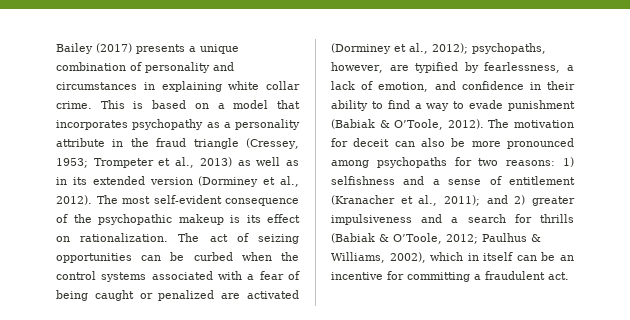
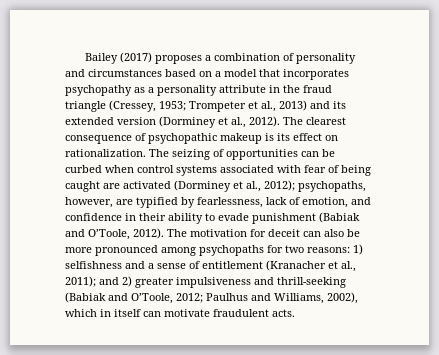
[136,44,239,54] presents a unique -> [155,55,212,64] proposes a
[143,81,300,92] [56,100,144,109] in explaining white collar crime. This is -> (162, 73) none
[237,157,299,166] [56,177,67,185] as well as in -> [310,101,330,109] and
[122,195,222,204] most self-evident -> [306,117,346,125] clearest
[73,214,92,223] the -> (146, 137) none
[209,233,299,244] act of seizing -> [172,149,224,160] seizing of
[281,252,299,261] the -> (134, 169) none
[247,274,255,280] a -> (301, 169) none
[139,290,215,301] or penalized -> (100, 186) none
[567,65,574,71] a -> (263, 202) none
[387,100,465,111] find a way to -> (215, 217) none
[379,120,390,128] & -> [65,229,85,237] and
[451,214,574,223] [331,233,389,243] a search for thrills (Babiak & -> [277,277,346,288] [65,292,128,303] thrill-seeking (Babiak and
[531,234,541,242] & -> [251,293,271,301] and
[541,252,574,261] [331,271,569,282] be an incentive for committing a fraudulent act. -> [164,309,295,317] motivate fraudulent acts.

